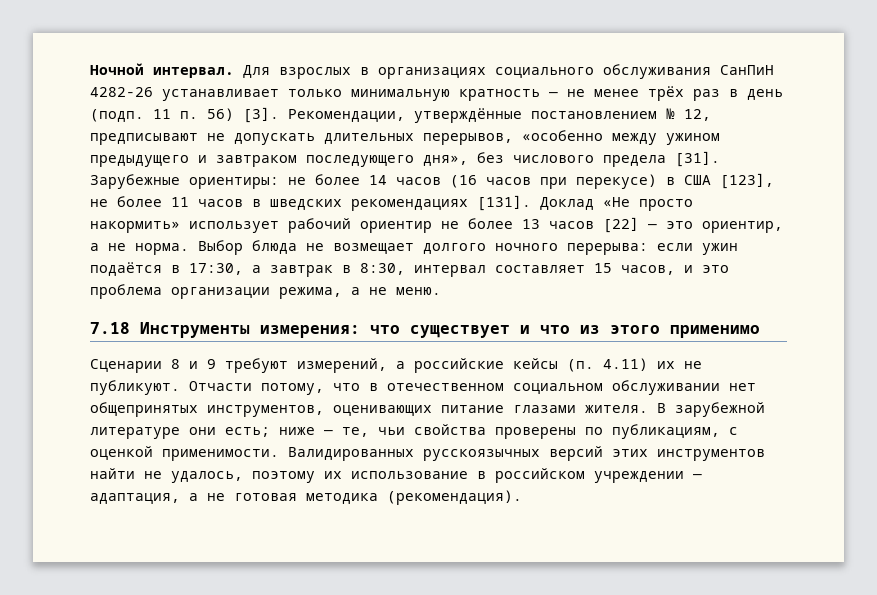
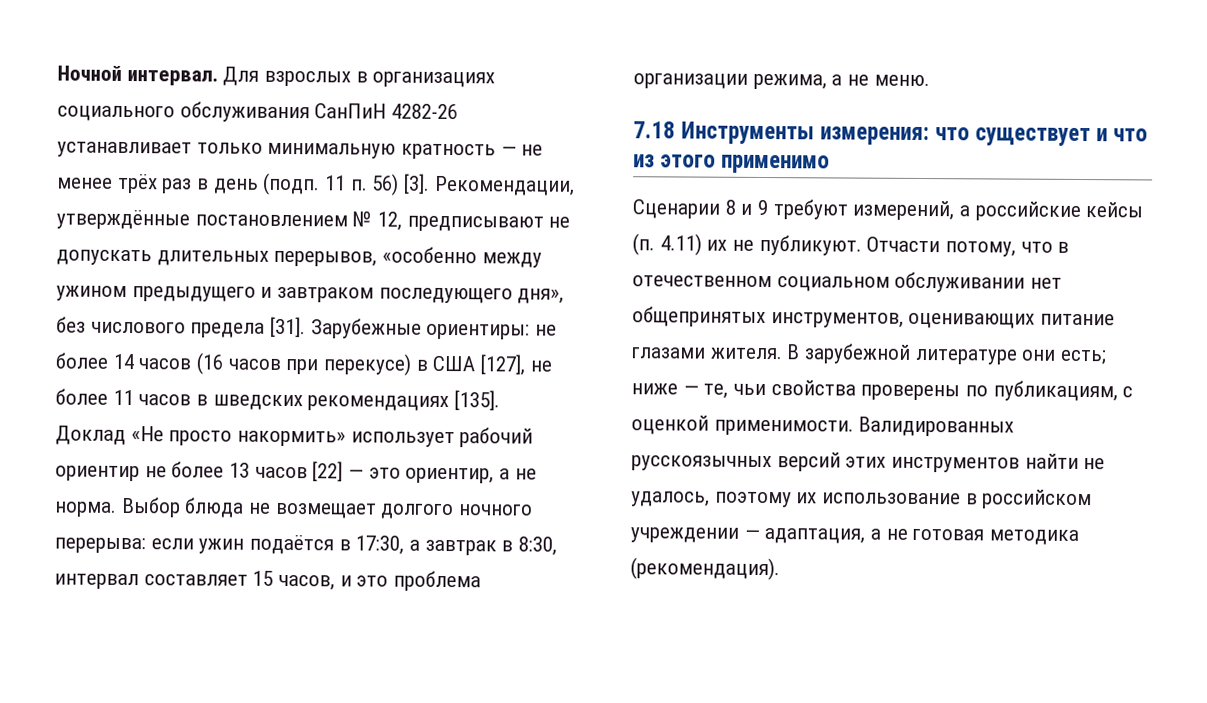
[720,173,774,189] [123], -> [480,354,526,376] [127],
[477,195,531,211] [131]. -> [454,390,501,411] [135].

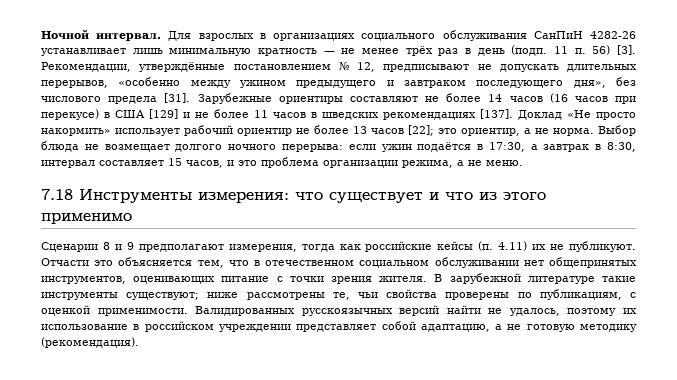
[196,142,263,154] только -> [132,48,163,54] лишь
[426,323,531,340] ориентиры: -> [278,96,418,104] ориентиры составляют
[480,354,526,376] [127], -> [149,109,190,119] [129] и
[454,390,501,411] [135]. -> [480,109,513,119] [137].
[312,461,365,482] [22] — -> [408,125,434,136] [22];
[772,199,971,221] требуют измерений, а -> [138,244,361,252] предполагают измерения, тогда как
[945,241,1017,257] потому, -> [94,257,224,268] это объясняется тем,
[631,347,706,359] глазами -> [276,276,372,284] с точки зрения
[1021,349,1108,365] [631,383,699,395] они есть; ниже — -> [602,276,636,282] [41,292,325,300] такие инструменты существуют; ниже рассмотрены
[845,456,1021,473] этих инструментов -> (440, 310) none
[743,528,1080,545] — адаптация, а не готовая методика -> [296,321,637,332] представляет собой адаптацию, а не готовую методику

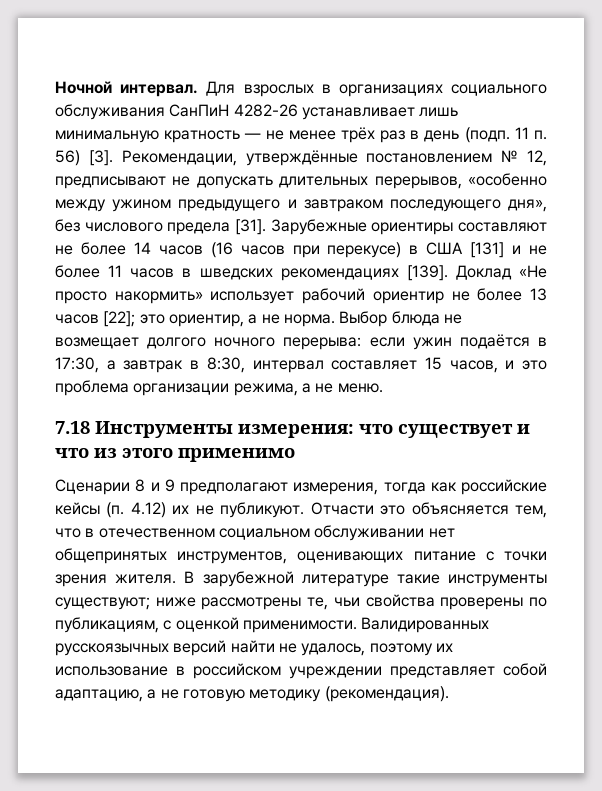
[149,109,178,119] [129] -> [470,242,505,258] [131]
[480,109,513,119] [137]. -> [406,265,448,281] [139].
[498,241,528,251] 4.11) -> [130,502,166,518] 4.12)

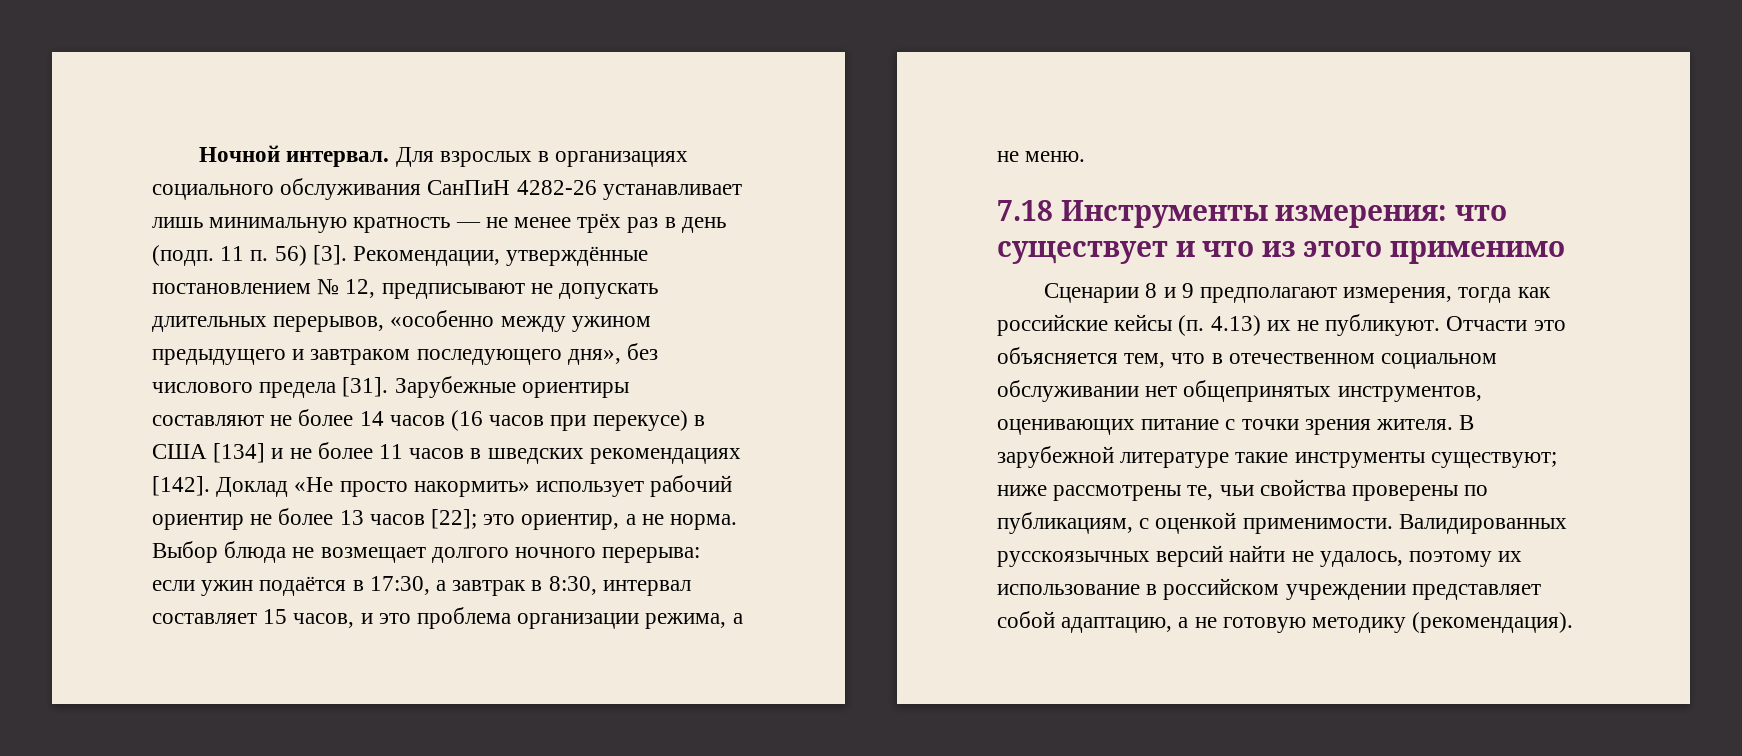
[470,242,505,258] [131] -> [213,443,266,463] [134]
[406,265,448,281] [139]. -> [152,476,210,496] [142].
[130,502,166,518] 4.12) -> [1210,315,1261,336] 4.13)

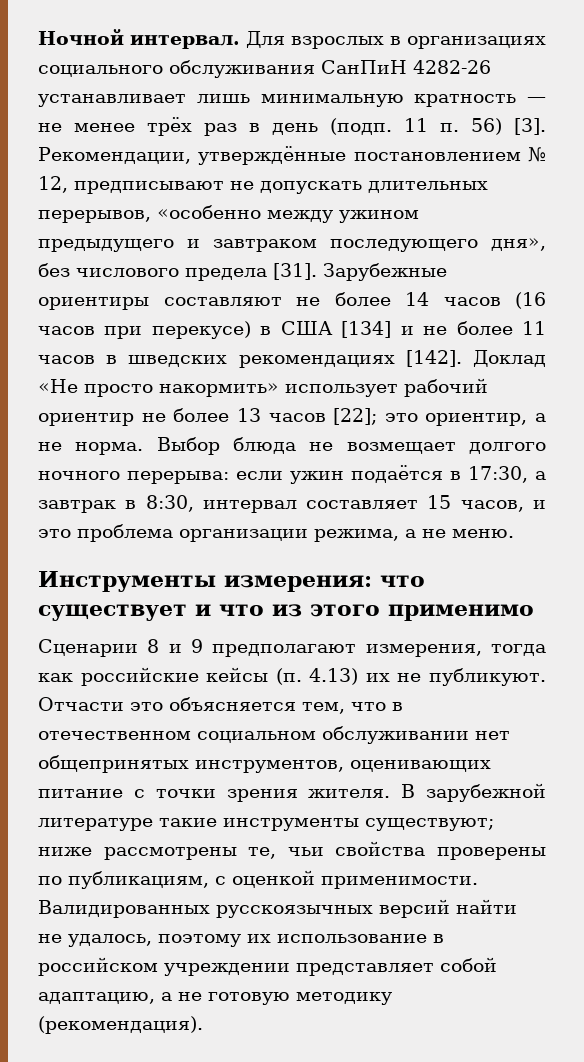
[997,200,1053,221] 7.18 -> (514, 533) none

